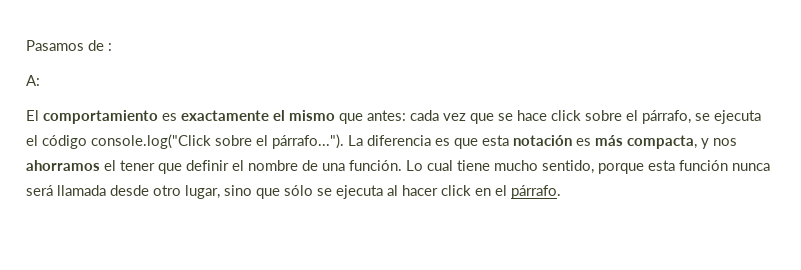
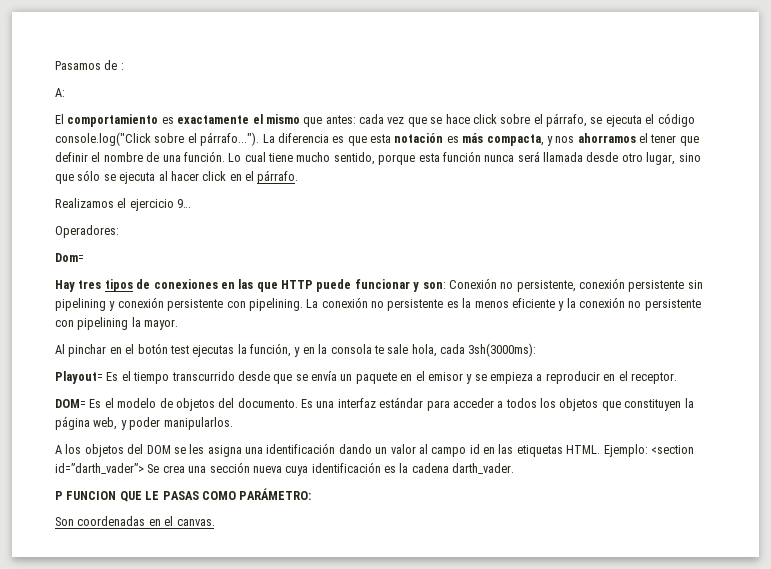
(561, 192) none -> [55,198,192,211] [55,225,119,238] [55,253,84,262] [55,278,703,292] [55,297,701,311] [55,317,179,330] [55,343,537,357] [55,371,677,384] [55,397,694,411] [55,416,233,430] [55,443,694,457] [55,462,515,476] [55,488,312,502] [55,516,215,526] // Realizamos el ejercicio 9… // Operadores: // Dom= // Hay tres tipos de conexiones en las que HTTP puede funcionar y son: Conexión no persistente, conexión persistente sin pipelining y conexión persistente con pipelining. La conexión no persistente es la menos eficiente y la conexión no persistente con pipelining la mayor. // Al pinchar en el botón test ejecutas la función, y en la consola te sale hola, cada 3sh(3000ms): // Playout= Es el tiempo transcurrido desde que se envía un paquete en el emisor y se empieza a reproducir en el receptor. // DOM= Es el modelo de objetos del documento. Es una interfaz estándar para acceder a todos los objetos que constituyen la página web, y poder manipularlos. // A los objetos del DOM se les asigna una identificación dando un valor al campo id en las etiquetas HTML. Ejemplo: <section id=”darth_vader”> Se crea una sección nueva cuya identificación es la cadena darth_vader. // P FUNCION QUE LE PASAS COMO PARÁMETRO: // Son coordenadas en el canvas.

